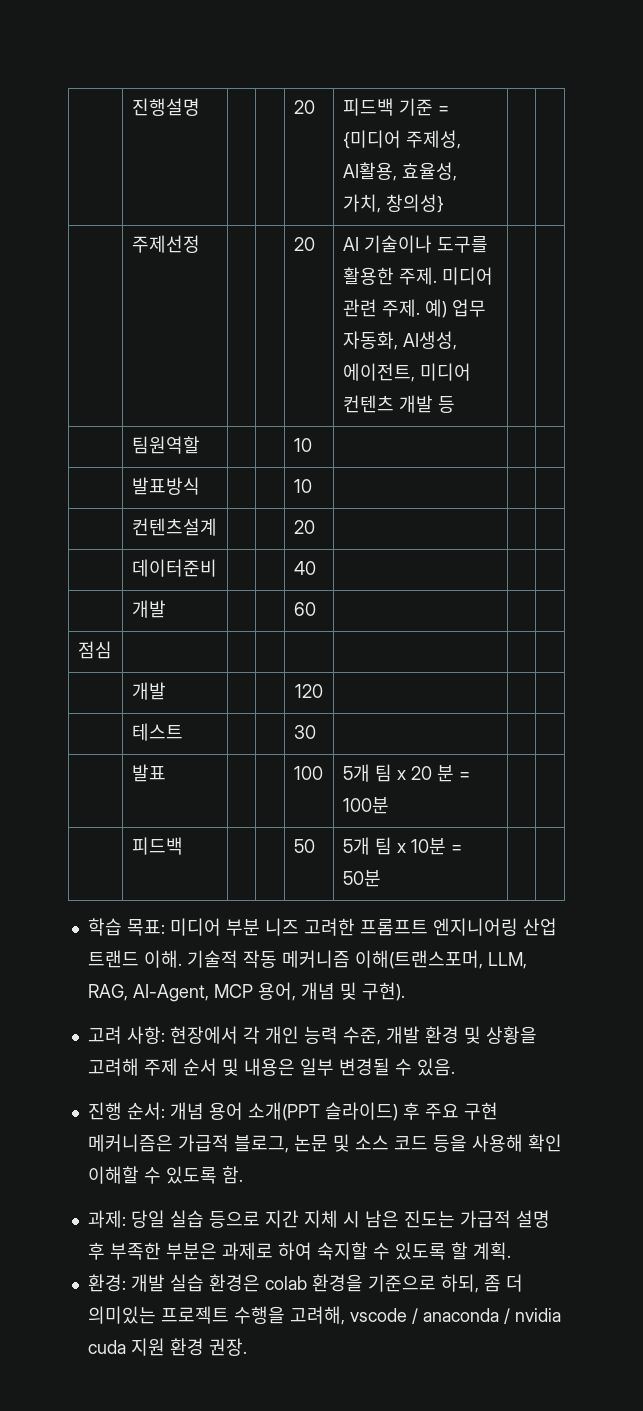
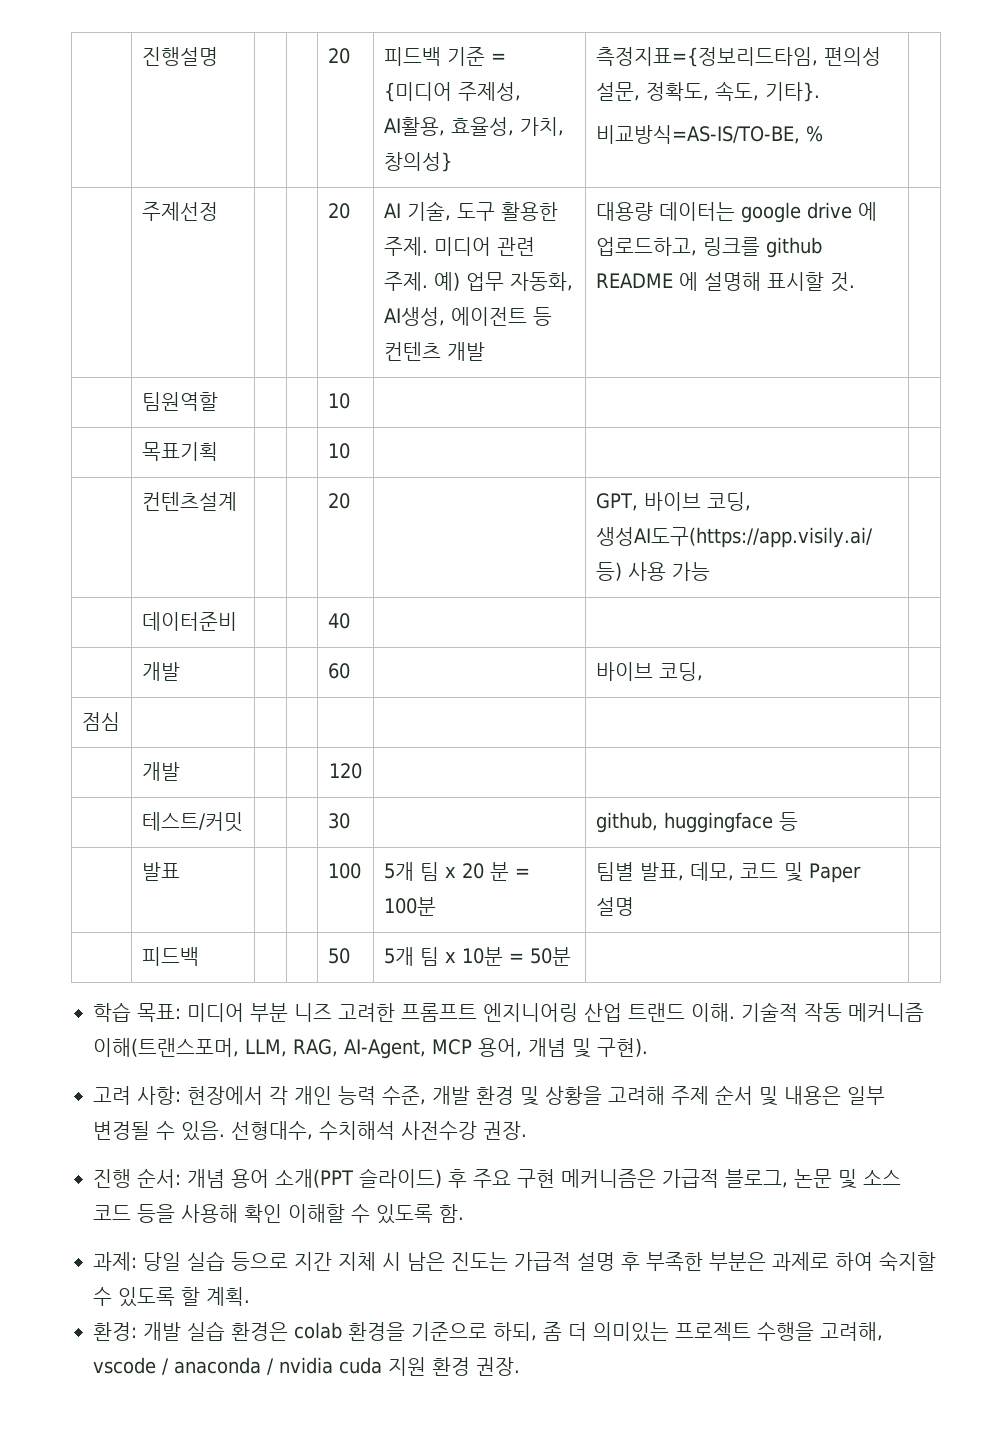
(444, 203) none -> [595,47,881,67] [595,81,820,102] [595,125,823,144] 측정지표={정보리드타임, 편의성 설문, 정확도, 속도, 기타}. // 비교방식=AS-IS/TO-BE, %
[363,235,488,253] 기술이나 도구를 -> [406,201,495,221] 기술, 도구
[342,363,471,382] 에이전트, 미디어 -> [450,307,552,326] 에이전트 등
[437,396,455,413] 등 | -> [595,202,877,223] [595,237,822,258] [595,272,855,292] | 대용량 데이터는 google drive 에 업로드하고, 링크를 github README 에 설명해 표시할 것.
[131,477,200,495] 발표방식 -> [141,442,218,461] 목표기획
(315, 527) none -> [595,492,751,511] [595,527,873,548] [595,562,710,581] GPT, 바이브 코딩, 생성AI도구(https://app.visily.ai/ 등) 사용 가능
(316, 609) none -> [595,662,703,681] 바이브 코딩,
[131,723,183,741] 테스트 -> [141,812,243,832] 테스트/커밋
(316, 732) none -> [595,812,798,833] github, huggingface 등
(389, 805) none -> [595,862,861,883] [595,897,634,916] 팀별 발표, 데모, 코드 및 Paper 설명
(455, 1067) none -> [231,1121,527,1140] 선형대수, 수치해석 사전수강 권장.

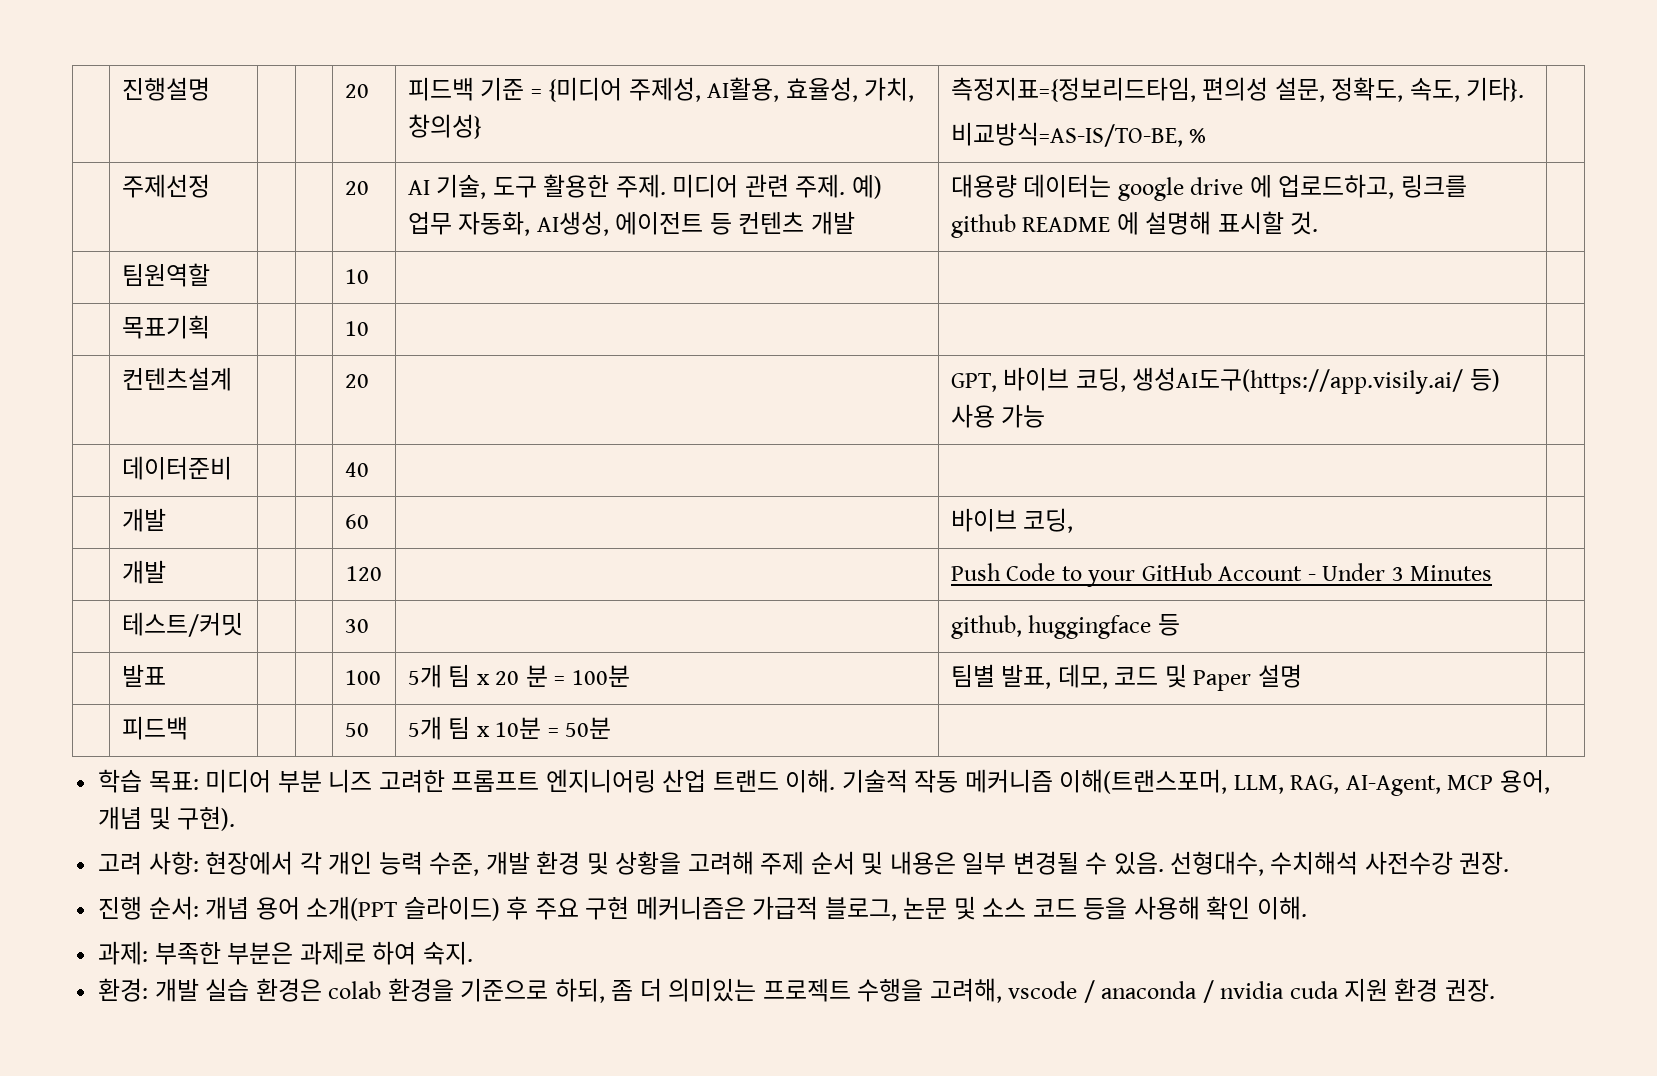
[81,712,120,731] // 점심 | | | | | | | -> (1074, 520) none
(362, 771) none -> [950,563,1493,587] Push Code to your GitHub Account - Under 3 Minutes
[288,1204,464,1224] [93,1251,936,1271] [93,1287,250,1307] 이해할 수 있도록 함. // 과제: 당일 실습 등으로 지간 지체 시 남은 진도는 가급적 설명 후 부족한 부분은 과제로 하여 숙지할 수 있도록 할 계획. -> [1256,896,1307,920] [98,941,473,965] 이해. // 과제: 부족한 부분은 과제로 하여 숙지.

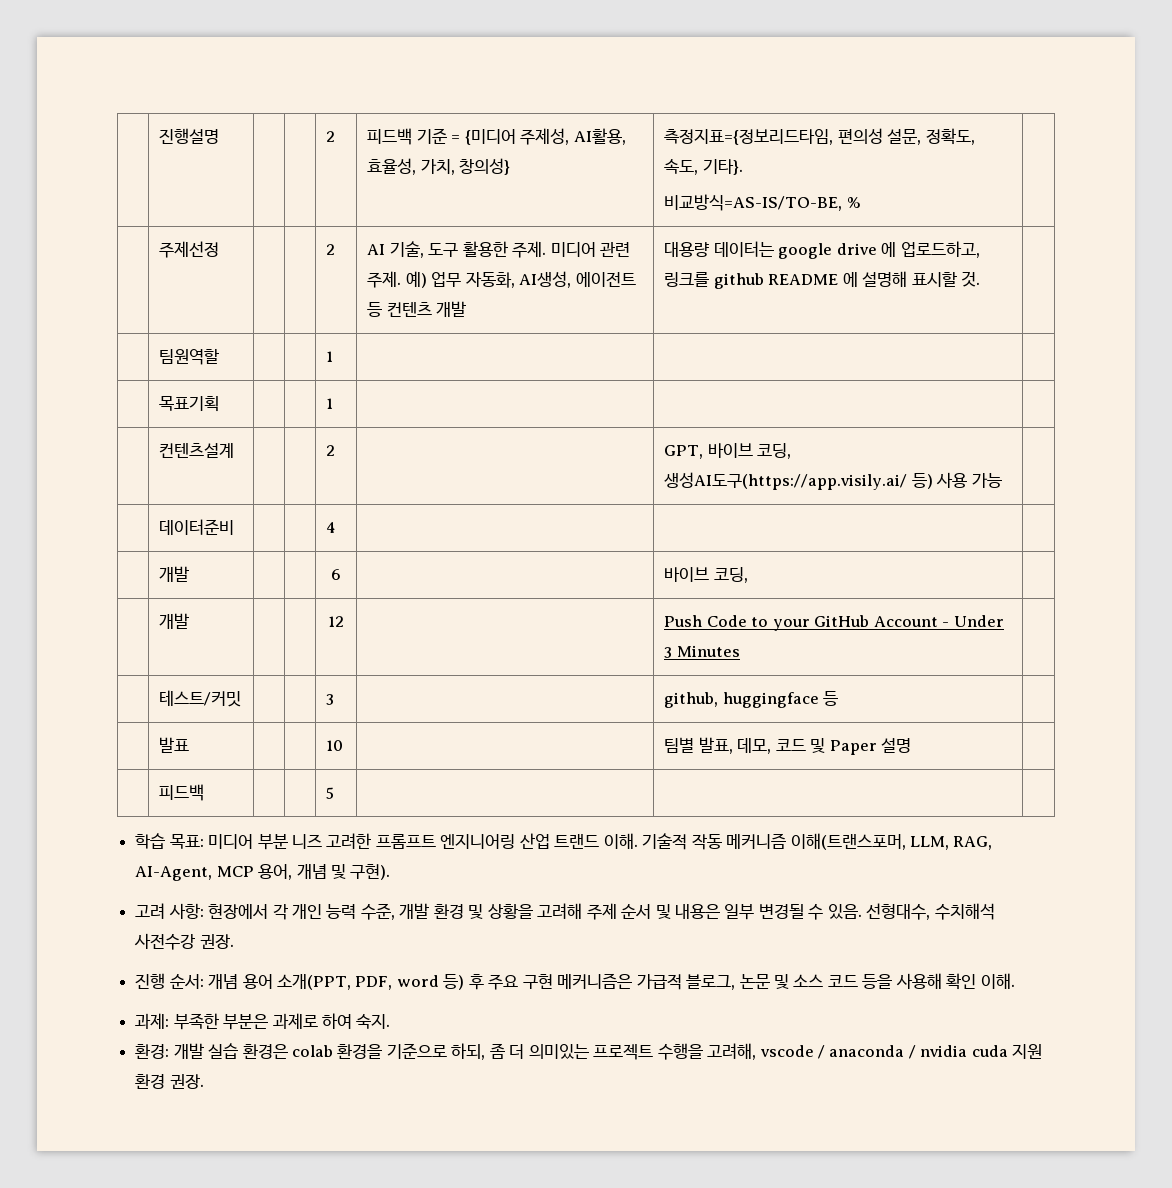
[344,84,369,98] 20 -> [326,131,336,142] 2
[344,181,369,195] 20 -> [326,244,336,255] 2
[344,269,369,284] 10 -> [326,351,334,362] 1
[344,321,369,336] 10 -> [326,398,334,409] 1
[344,374,369,388] 20 -> [326,445,336,456] 2
[344,462,369,477] [121,508,166,532] [344,514,369,529] 40 | | | // | 개발 | | | 60 -> [326,522,337,533] [159,566,190,582] [331,569,341,580] 4 | | | // | 개발 | | | 6
[346,566,382,581] 120 -> [328,616,344,627] 12
[344,619,369,633] 30 -> [326,694,335,705] 3
[344,670,381,685] [407,664,630,688] 100 | 5개 팀 x 20 분 = 100분 -> [326,740,344,751] 10 |
[344,723,369,737] [407,716,612,740] 50 | 5개 팀 x 10분 = 50분 -> [326,787,335,799] 5 |
[306,896,500,921] 소개(PPT 슬라이드) -> [276,974,465,990] 소개(PPT, PDF, word 등)

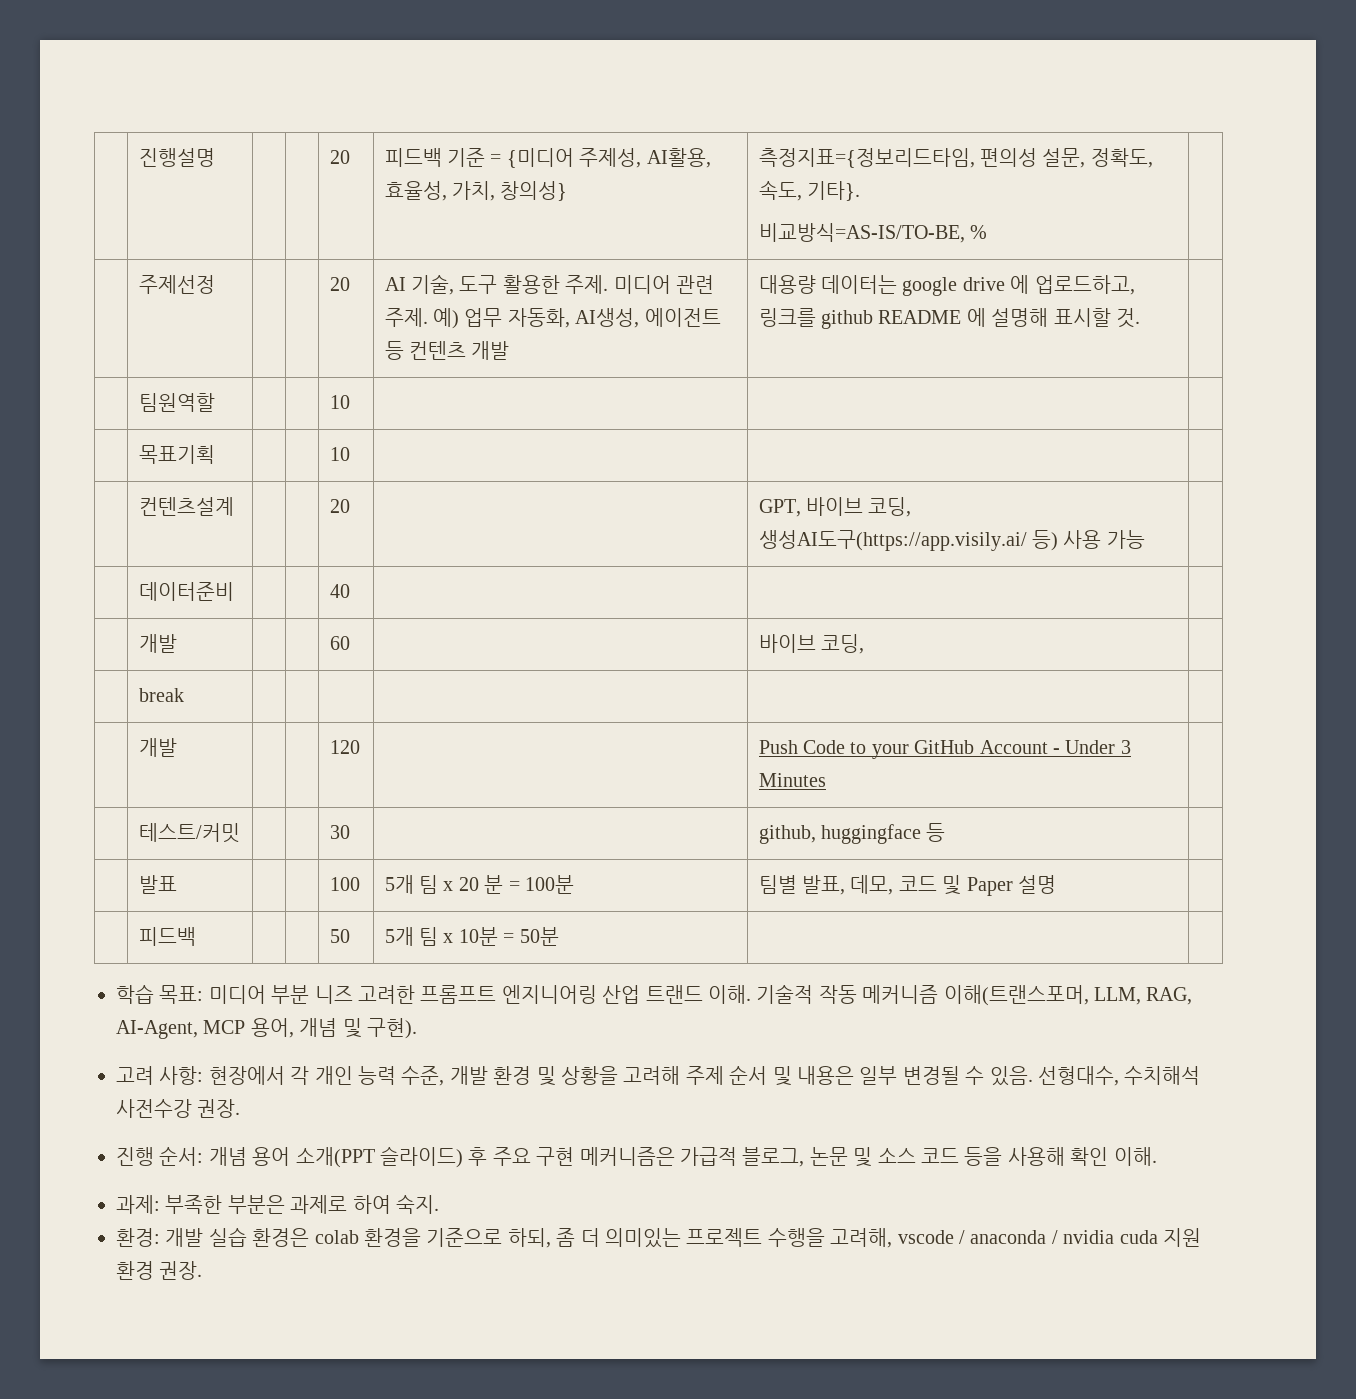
[326,131,336,142] 2 -> [329,150,350,164] 20
[326,244,336,255] 2 -> [329,277,350,291] 20
[326,351,334,362] 1 -> [329,395,350,409] 10
[326,398,334,409] 1 -> [329,447,350,461] 10
[326,445,336,456] 2 -> [329,499,350,513] 20
[326,522,337,533] [159,566,190,582] [331,569,341,580] 4 | | | // | 개발 | | | 6 -> [329,584,350,598] [138,634,177,653] [329,636,350,650] 40 | | | // | 개발 | | | 60
[159,613,190,629] [328,616,344,627] // | 개발 | | | 12 -> [138,688,184,702] [138,738,177,757] [329,740,360,754] // | break | | | | | | // | 개발 | | | 120
[326,694,335,705] 3 -> [329,825,350,839] 30
[326,740,344,751] 10 | -> [329,877,360,891] [384,875,575,894] 100 | 5개 팀 x 20 분 = 100분
[326,787,335,799] 5 | -> [329,929,350,943] [384,927,559,946] 50 | 5개 팀 x 10분 = 50분
[276,974,465,990] 소개(PPT, PDF, word 등) -> [295,1146,463,1168] 소개(PPT 슬라이드)

